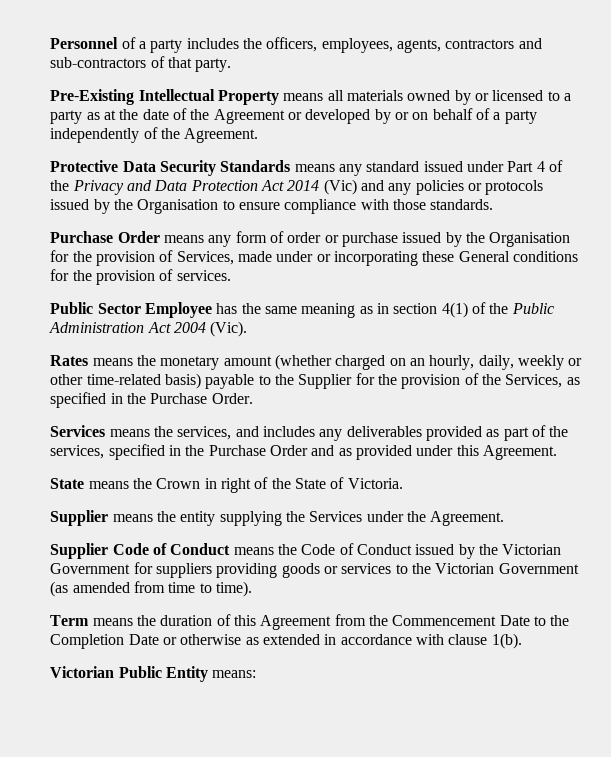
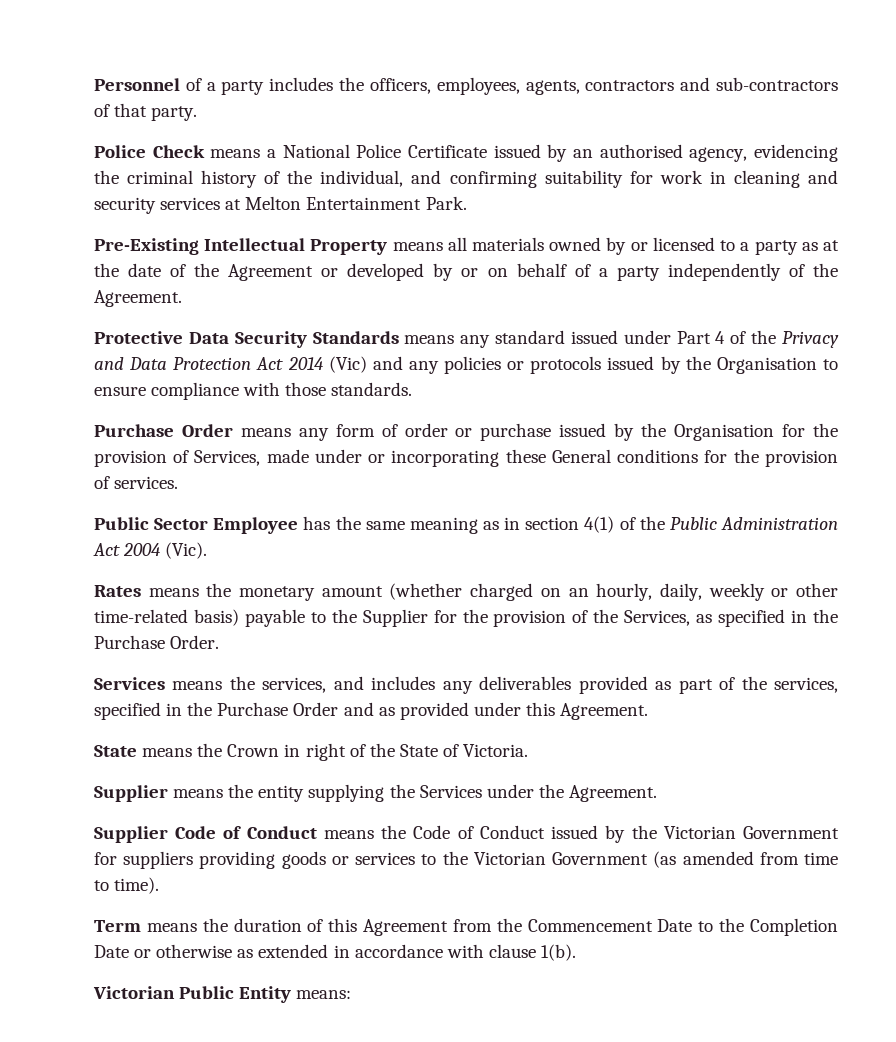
(232, 65) none -> [93,144,838,162] [93,170,838,188] [93,196,467,214] // Police Check means a National Police Certificate issued by an authorised agency, evidencing the criminal history of the individual, and confirming suitability for work in cleaning and security services at Melton Entertainment Park.

